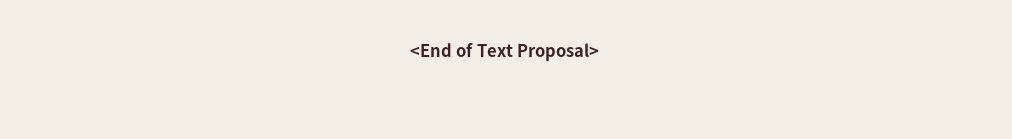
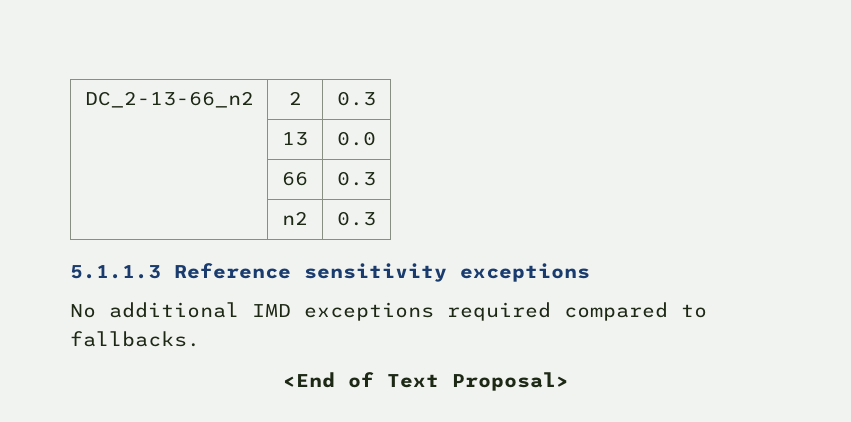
(409, 50) none -> [84,91,254,108] [288,91,302,105] [337,91,376,106] [282,132,308,146] [337,131,376,146] [282,171,308,186] [337,171,376,186] [282,211,308,225] [337,211,376,226] [70,263,590,282] [70,302,707,321] [70,331,200,347] DC_2-13-66_n2 | 2 | 0.3 // | 13 | 0.0 // | 66 | 0.3 // | n2 | 0.3 // 5.1.1.3 Reference sensitivity exceptions // No additional IMD exceptions required compared to fallbacks. //

